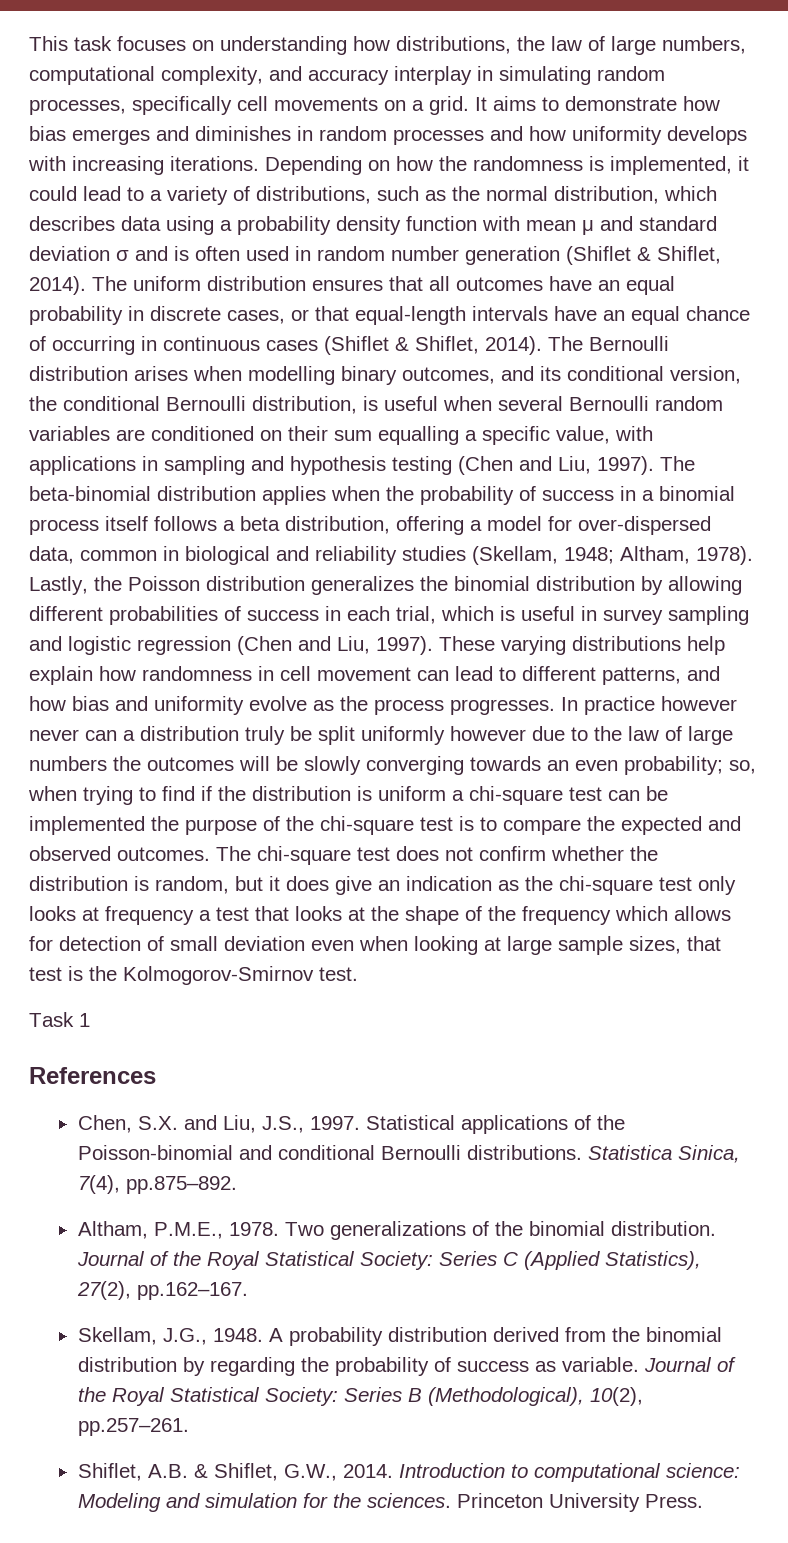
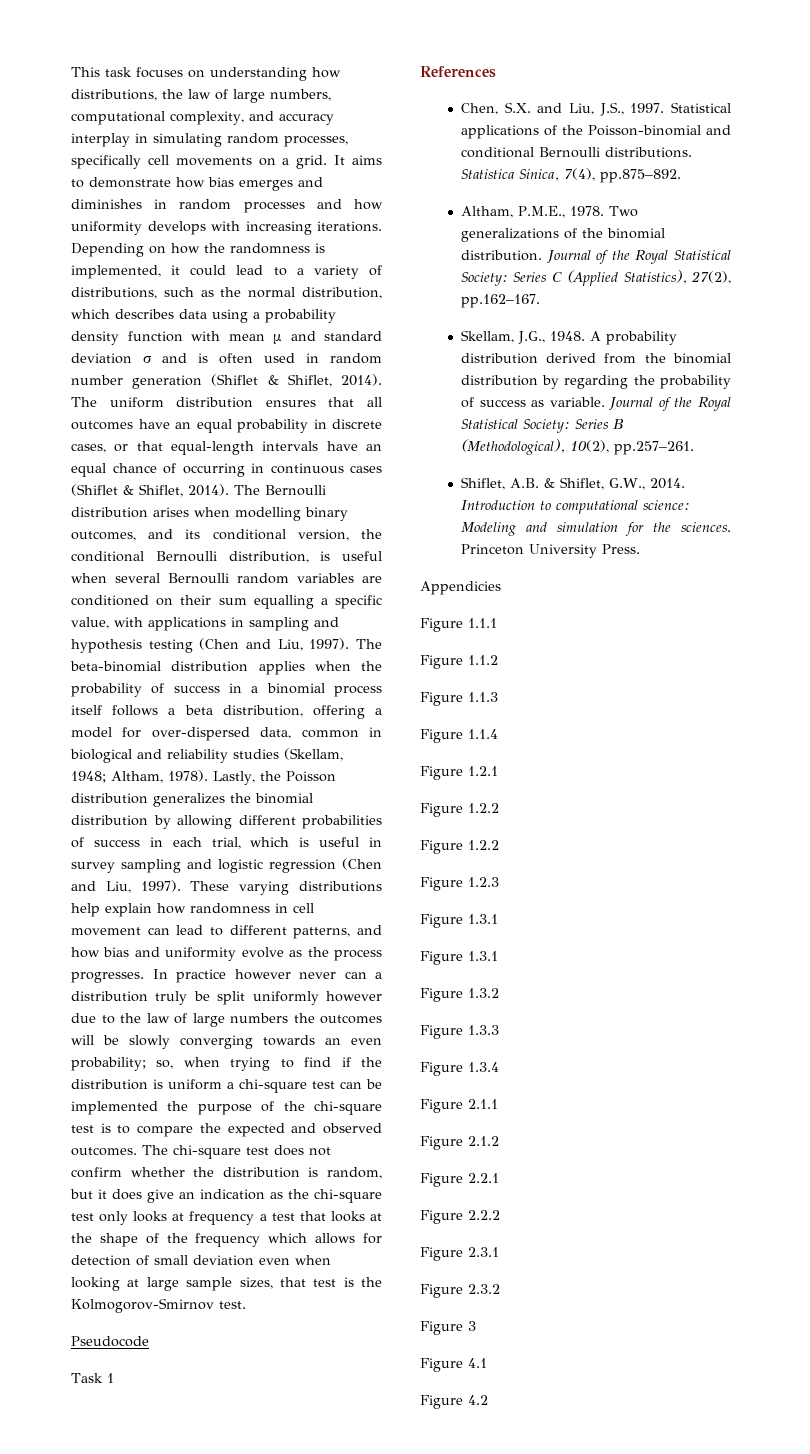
(358, 974) none -> [71,1336,149,1347] // Pseudocode
(703, 1501) none -> [420,581,501,595] [420,618,497,632] [420,655,498,669] [420,692,498,706] [420,729,498,743] [420,766,498,780] [420,803,499,817] [420,840,499,854] [420,877,499,891] [420,914,498,928] [420,951,498,965] [420,988,499,1002] [420,1025,499,1039] [420,1062,499,1076] [420,1099,498,1113] [420,1136,499,1150] [420,1173,499,1187] [420,1210,500,1224] [420,1247,499,1261] [420,1284,500,1298] [420,1321,476,1335] [420,1358,487,1372] [420,1395,488,1409] // Appendicies // Figure 1.1.1 // Figure 1.1.2 // Figure 1.1.3 // Figure 1.1.4 // Figure 1.2.1 // Figure 1.2.2 // Figure 1.2.2 // Figure 1.2.3 // Figure 1.3.1 // Figure 1.3.1 // Figure 1.3.2 // Figure 1.3.3 // Figure 1.3.4 // Figure 2.1.1 // Figure 2.1.2 // Figure 2.2.1 // Figure 2.2.2 // Figure 2.3.1 // Figure 2.3.2 // Figure 3 // Figure 4.1 // Figure 4.2

